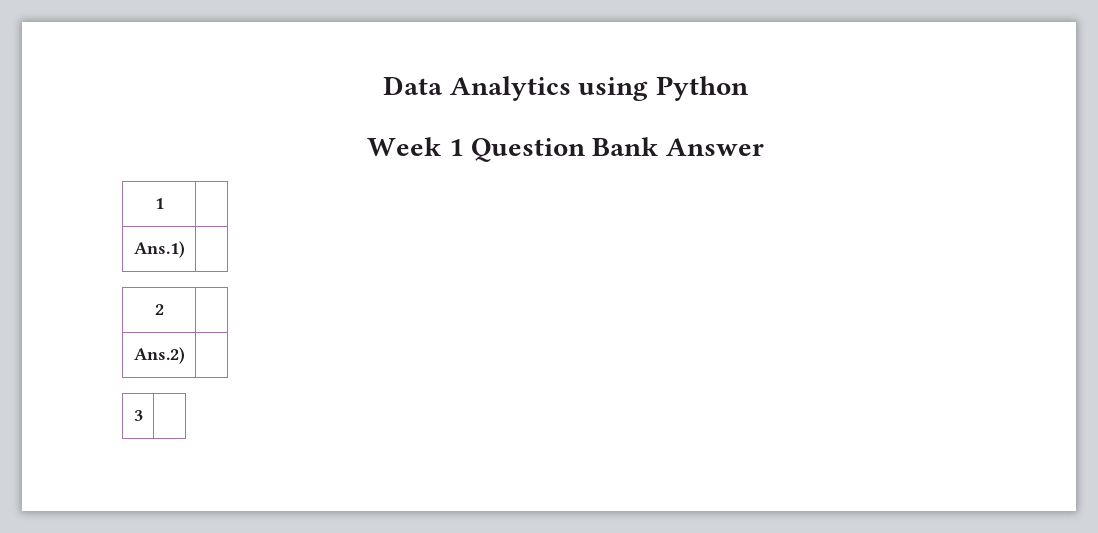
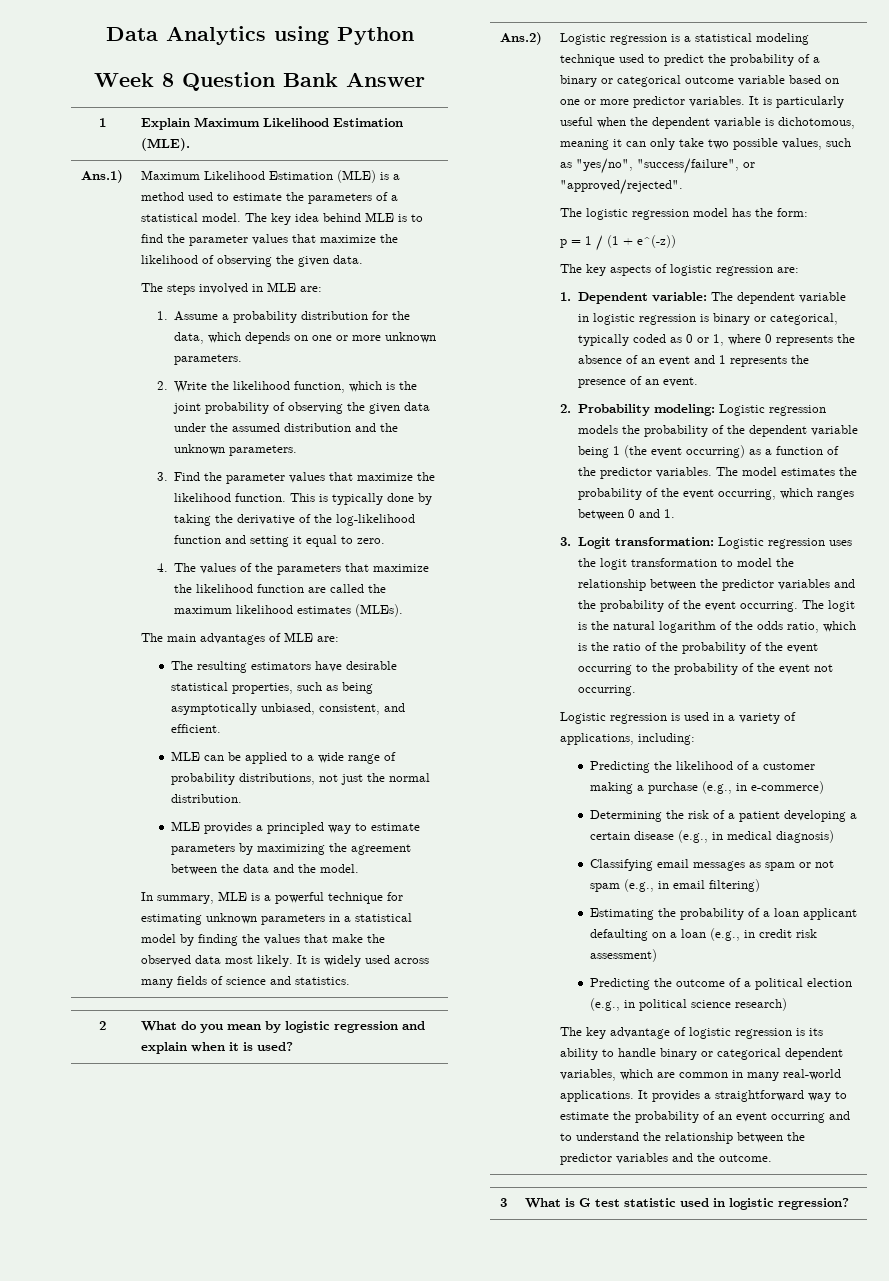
[448,139,463,156] 1 -> [162,73,174,87] 8
[133,241,185,258] [154,304,164,315] [133,347,185,364] [133,410,143,421] // Ans.1) | // 2 | // Ans.2) | // 3 | -> [141,117,404,130] [141,138,191,151] [81,170,123,183] [141,170,401,183] [141,192,399,204] [141,212,424,225] [141,234,399,246] [141,255,364,267] [141,282,323,295] [156,311,411,323] [174,332,437,344] [174,354,243,365] [156,381,418,393] [173,402,431,414] [174,423,399,432] [174,444,298,456] [156,472,436,484] [174,493,433,505] [174,514,416,526] [174,535,386,547] [156,563,430,575] [174,584,387,593] [174,604,404,617] [141,632,340,645] [171,661,398,673] [171,682,374,694] [171,703,406,715] [171,724,222,733] [171,751,397,764] [171,773,431,785] [171,794,243,803] [171,821,421,834] [171,843,412,855] [171,864,360,875] [141,891,404,904] [141,913,413,925] [141,934,386,946] [141,955,430,967] [141,976,351,988] [98,1021,106,1030] [141,1021,426,1033] [141,1042,294,1054] [500,32,542,45] [560,33,810,45] [560,54,821,66] [560,75,840,87] [560,96,845,108] [560,117,856,129] [560,138,852,150] [560,158,756,174] [560,179,684,195] [560,208,809,220] [560,235,677,251] [560,264,800,276] [560,292,846,304] [577,313,838,325] [577,334,855,346] [577,355,809,367] [577,376,698,388] [560,404,826,416] [577,425,858,437] [577,445,839,458] [577,467,857,479] [577,488,854,500] [577,509,675,520] [560,537,852,549] [577,558,794,570] [577,579,855,591] [577,600,855,612] [577,621,856,633] [577,642,818,654] [577,663,833,675] [577,685,636,696] [560,712,797,724] [560,733,696,745] [590,761,816,773] [590,781,825,794] [590,810,858,822] [590,830,835,843] [590,859,835,871] [590,879,761,892] [590,908,858,920] [590,928,818,941] [590,949,658,962] [590,978,853,990] [590,998,788,1011] [560,1027,824,1039] [560,1048,844,1060] [560,1069,842,1081] [560,1090,848,1102] [560,1111,851,1123] [560,1132,806,1144] [560,1153,773,1165] [500,1198,507,1207] [525,1198,850,1210] Explain Maximum Likelihood Estimation (MLE). // Ans.1) | Maximum Likelihood Estimation (MLE) is a method used to estimate the parameters of a statistical model. The key idea behind MLE is to find the parameter values that maximize the likelihood of observing the given data. // The steps involved in MLE are: // 1. Assume a probability distribution for the data, which depends on one or more unknown parameters. // 2. Write the likelihood function, which is the joint probability of observing the given data under the assumed distribution and the unknown parameters. // 3. Find the parameter values that maximize the likelihood function. This is typically done by taking the derivative of the log-likelihood function and setting it equal to zero. // 4. The values of the parameters that maximize the likelihood function are called the maximum likelihood estimates (MLEs). // The main advantages of MLE are: // The resulting estimators have desirable statistical properties, such as being asymptotically unbiased, consistent, and efficient. // MLE can be applied to a wide range of probability distributions, not just the normal distribution. // MLE provides a principled way to estimate parameters by maximizing the agreement between the data and the model. // In summary, MLE is a powerful technique for estimating unknown parameters in a statistical model by finding the values that make the observed data most likely. It is widely used across many fields of science and statistics. // 2 | What do you mean by logistic regression and explain when it is used? // Ans.2) | Logistic regression is a statistical modeling technique used to predict the probability of a binary or categorical outcome variable based on one or more predictor variables. It is particularly useful when the dependent variable is dichotomous, meaning it can only take two possible values, such as "yes/no", "success/failure", or "approved/rejected". // The logistic regression model has the form: // p = 1 / (1 + e^(-z)) // The key aspects of logistic regression are: // 1. Dependent variable: The dependent variable in logistic regression is binary or categorical, typically coded as 0 or 1, where 0 represents the absence of an event and 1 represents the presence of an event. // 2. Probability modeling: Logistic regression models the probability of the dependent variable being 1 (the event occurring) as a function of the predictor variables. The model estimates the probability of the event occurring, which ranges between 0 and 1. // 3. Logit transformation: Logistic regression uses the logit transformation to model the relationship between the predictor variables and the probability of the event occurring. The logit is the natural logarithm of the odds ratio, which is the ratio of the probability of the event occurring to the probability of the event not occurring. // Logistic regression is used in a variety of applications, including: // Predicting the likelihood of a customer making a purchase (e.g., in e-commerce) // Determining the risk of a patient developing a certain disease (e.g., in medical diagnosis) // Classifying email messages as spam or not spam (e.g., in email filtering) // Estimating the probability of a loan applicant defaulting on a loan (e.g., in credit risk assessment) // Predicting the outcome of a political election (e.g., in political science research) // The key advantage of logistic regression is its ability to handle binary or categorical dependent variables, which are common in many real-world applications. It provides a straightforward way to estimate the probability of an event occurring and to understand the relationship between the predictor variables and the outcome. // 3 | What is G test statistic used in logistic regression?

